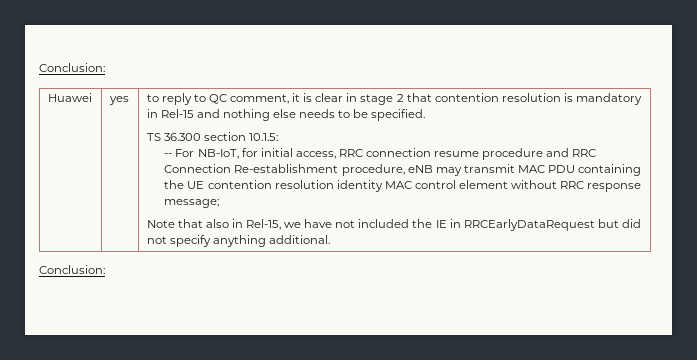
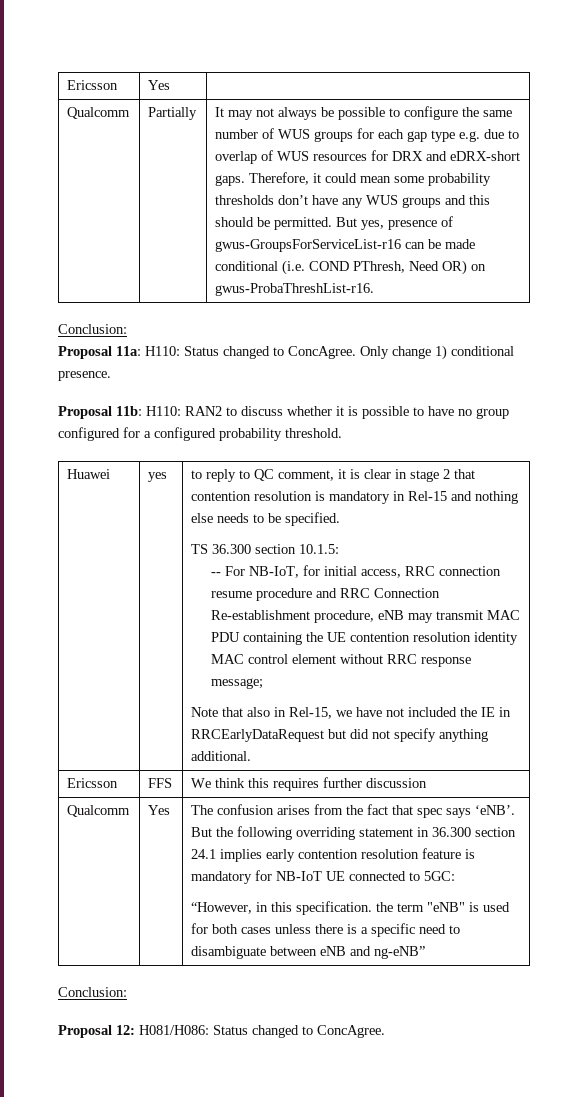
[39,63,105,72] Conclusion: -> [67,80,119,90] [148,80,171,90] [67,107,131,119] [148,107,198,120] [215,106,513,120] [215,128,520,142] [215,150,521,164] [215,172,492,186] [215,195,491,208] [215,216,454,230] [215,239,476,252] [215,260,487,275] [215,283,375,296] [58,324,127,334] [58,345,514,360] [58,371,111,381] [58,406,509,419] [58,427,342,441] Ericsson | Yes | // Qualcomm | Partially | It may not always be possible to configure the same number of WUS groups for each gap type e.g. due to overlap of WUS resources for DRX and eDRX-short gaps. Therefore, it could mean some probability thresholds don’t have any WUS groups and this should be permitted. But yes, presence of gwus-GroupsForServiceList-r16 can be made conditional (i.e. COND PThresh, Need OR) on gwus-ProbaThreshList-r16. // Conclusion: // Proposal 11a: H110: Status changed to ConcAgree. Only change 1) conditional presence. // Proposal 11b: H110: RAN2 to discuss whether it is possible to have no group configured for a configured probability threshold.
[39,265,105,274] // Conclusion: -> [67,778,119,788] [148,778,173,788] [191,777,428,791] [67,805,131,817] [148,805,171,815] [191,804,516,818] [191,826,517,840] [191,848,476,862] [191,870,456,884] [191,901,511,915] [191,923,461,937] [191,946,426,959] [58,987,127,997] [58,1025,385,1038] // Ericsson | FFS | We think this requires further discussion // Qualcomm | Yes | The confusion arises from the fact that spec says ‘eNB’. But the following overriding statement in 36.300 section 24.1 implies early contention resolution feature is mandatory for NB-IoT UE connected to 5GC: // “However, in this specification. the term "eNB" is used for both cases unless there is a specific need to disambiguate between eNB and ng-eNB” // Conclusion: // Proposal 12: H081/H086: Status changed to ConcAgree.

